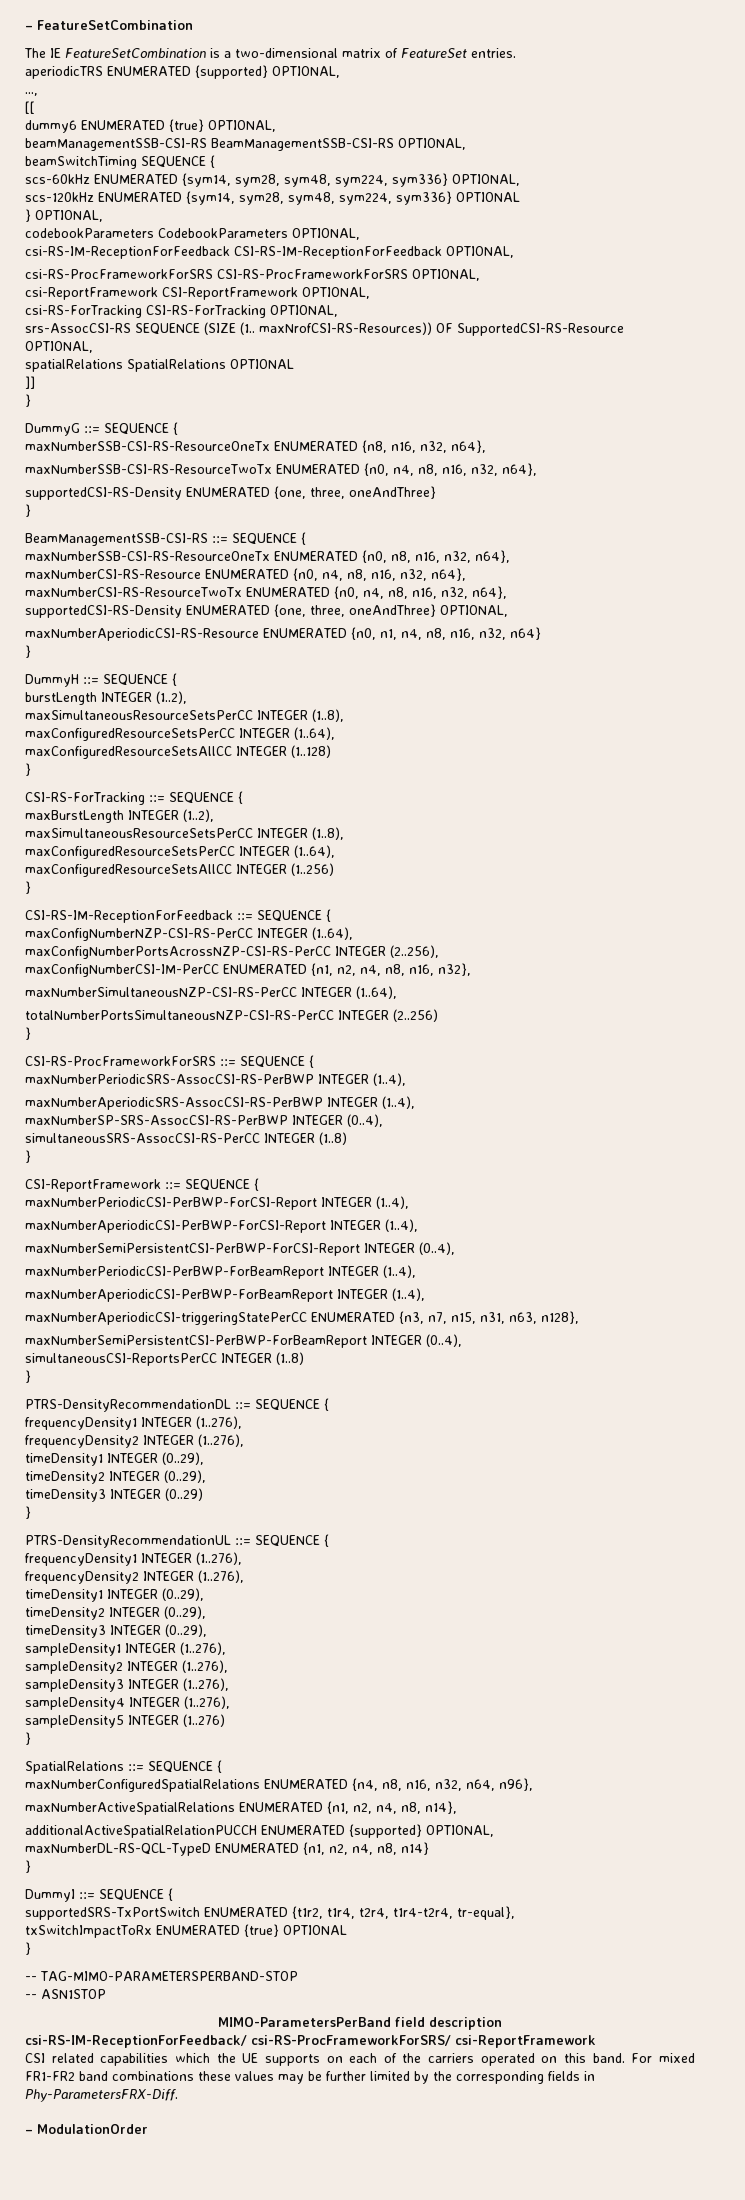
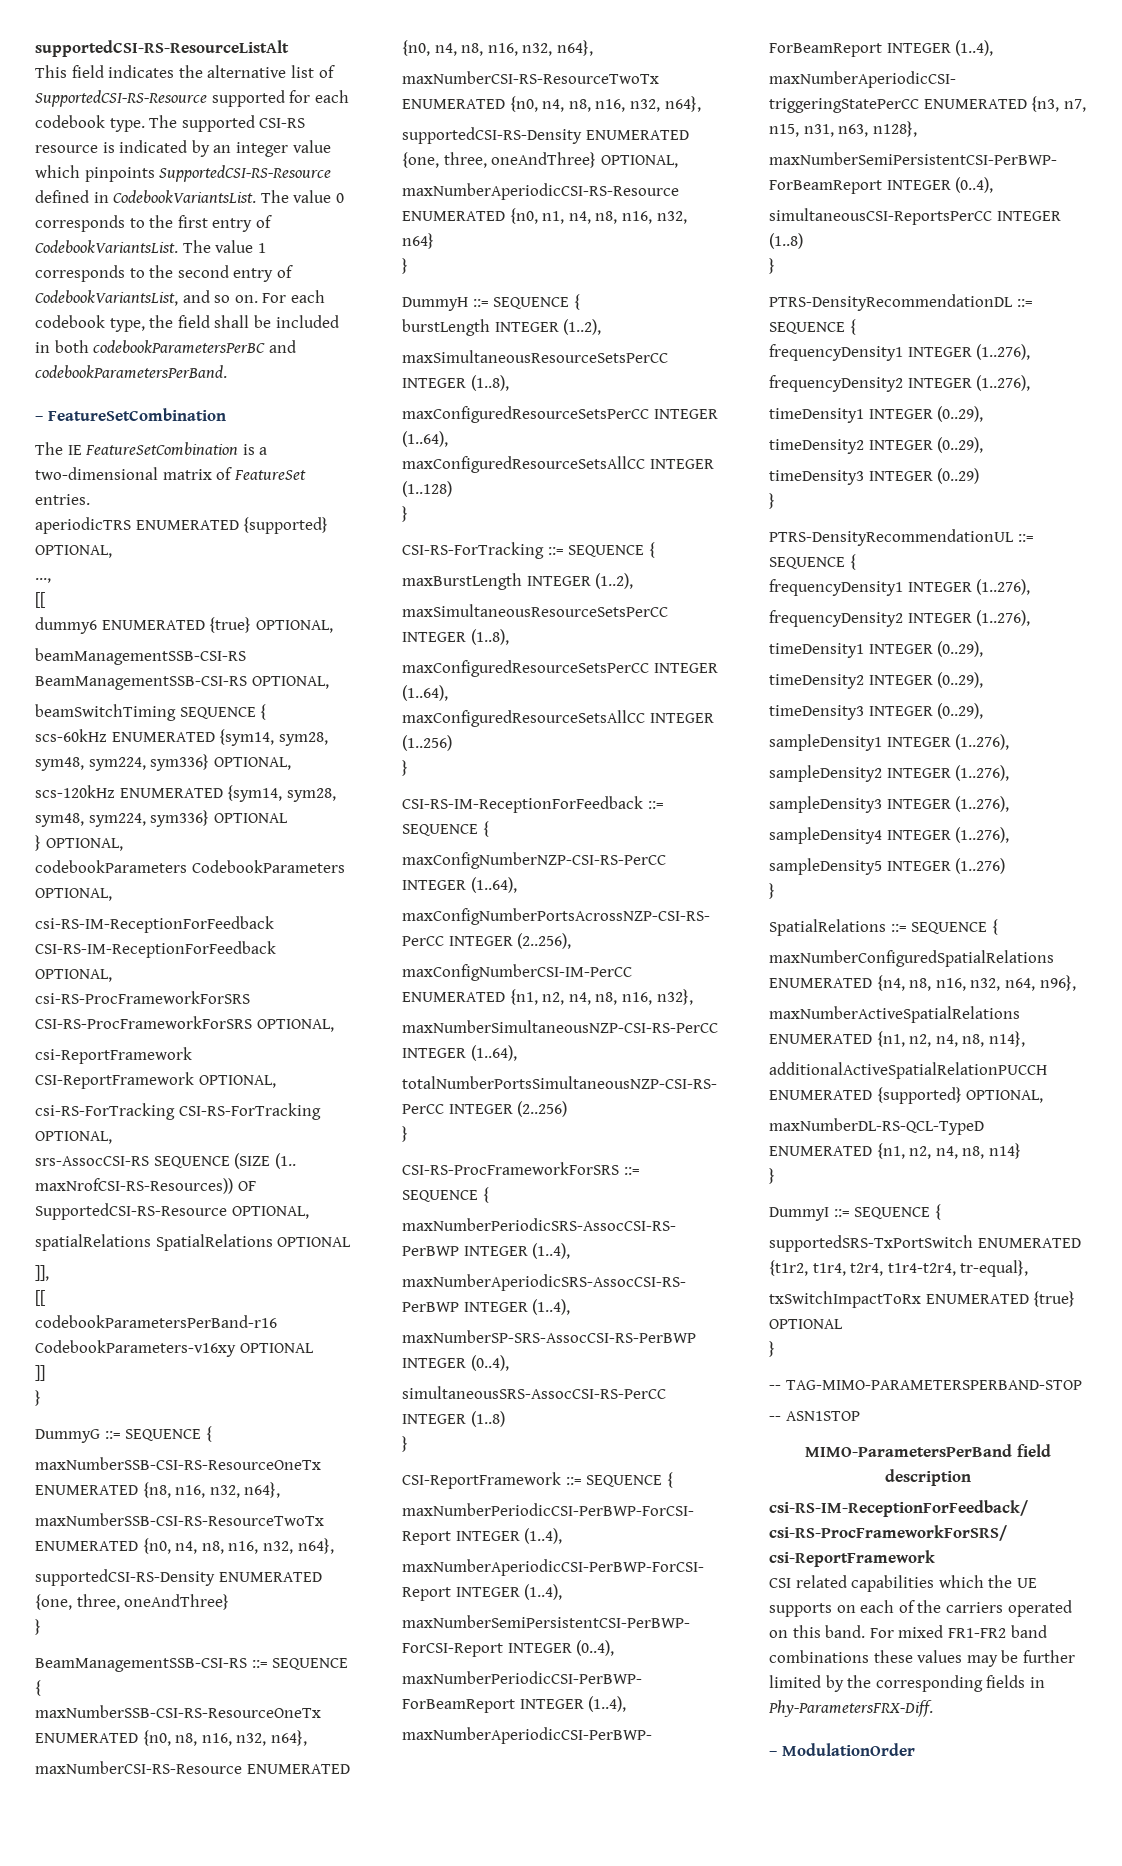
(25, 27) none -> [35,40,289,57] [35,65,335,78] [35,90,349,107] [35,115,306,132] [35,140,331,157] [35,165,332,182] [35,190,344,203] [35,215,272,232] [35,240,266,253] [35,265,293,282] [35,290,325,306] [35,315,339,332] [35,340,296,354] [35,365,227,379] supportedCSI-RS-ResourceListAlt // This field indicates the alternative list of SupportedCSI-RS-Resource supported for each codebook type. The supported CSI-RS resource is indicated by an integer value which pinpoints SupportedCSI-RS-Resource defined in CodebookVariantsList. The value 0 corresponds to the first entry of CodebookVariantsList. The value 1 corresponds to the second entry of CodebookVariantsList, and so on. For each codebook type, the field shall be included in both codebookParametersPerBC and codebookParametersPerBand. //
(294, 364) none -> [35,1265,49,1281] [35,1290,46,1306] [35,1315,277,1328] [35,1340,314,1357] // ]], // [[ // codebookParametersPerBand-r16 CodebookParameters-v16xy OPTIONAL

